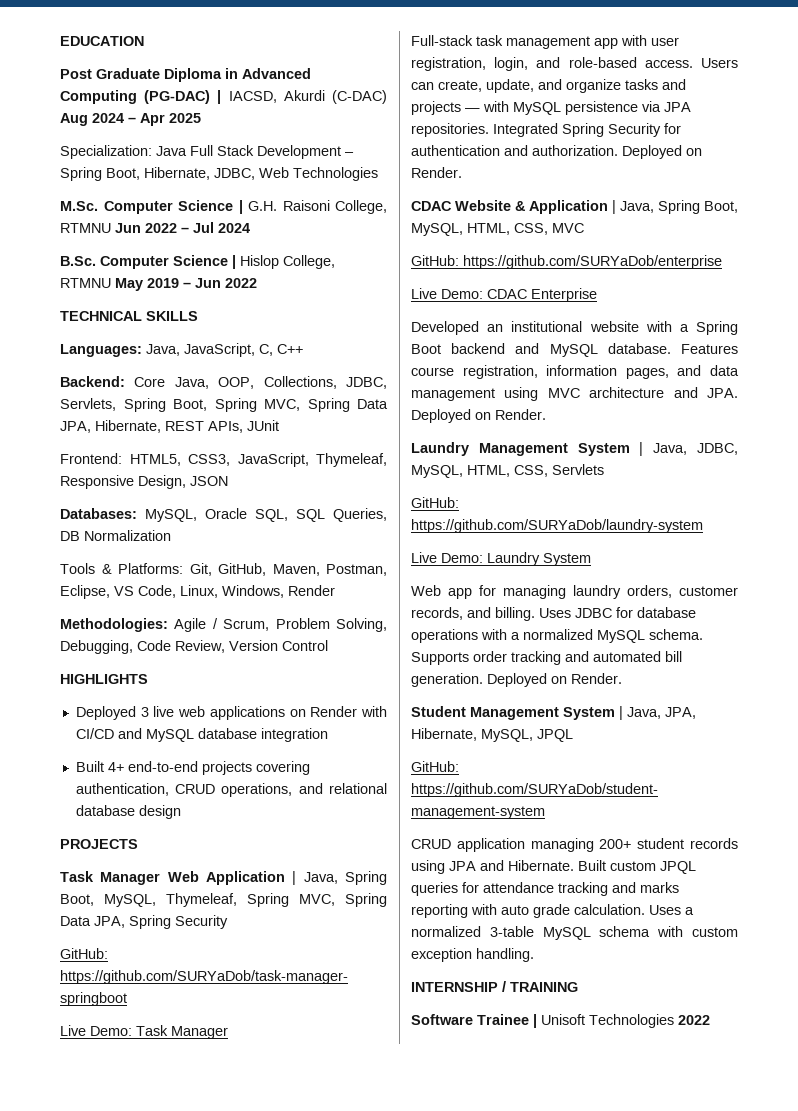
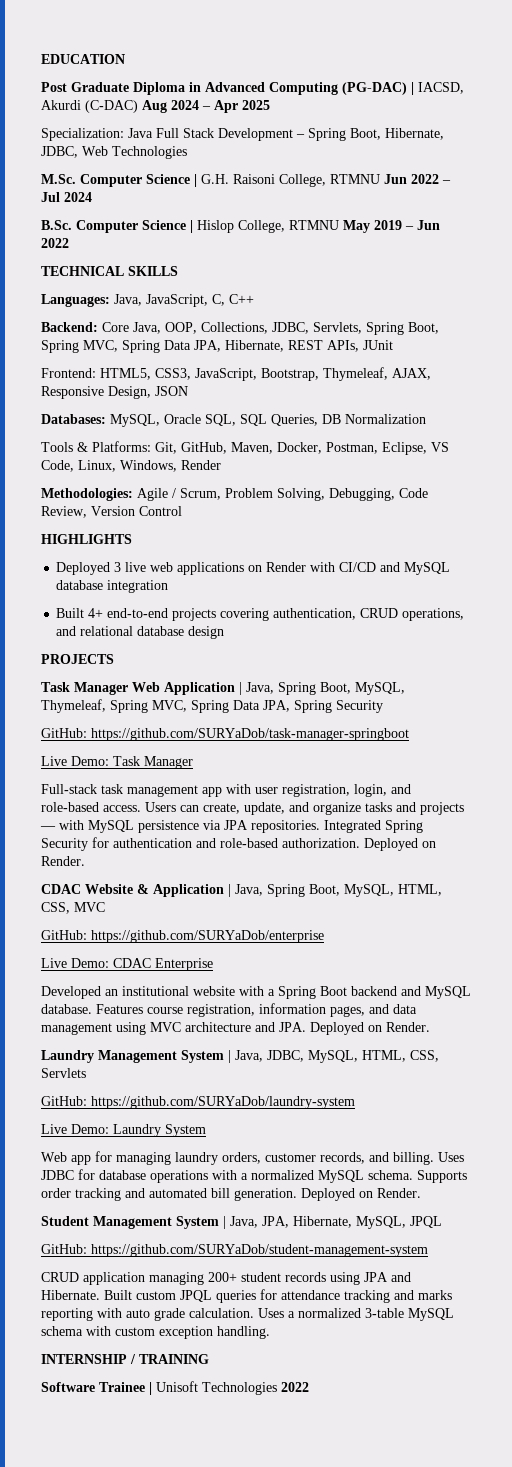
[316,453,387,467] Thymeleaf, -> [261,367,431,381] Bootstrap, Thymeleaf, AJAX,
(320, 570) none -> [277,442,322,454] Docker,
(528, 150) none -> [220,838,278,848] role-based

